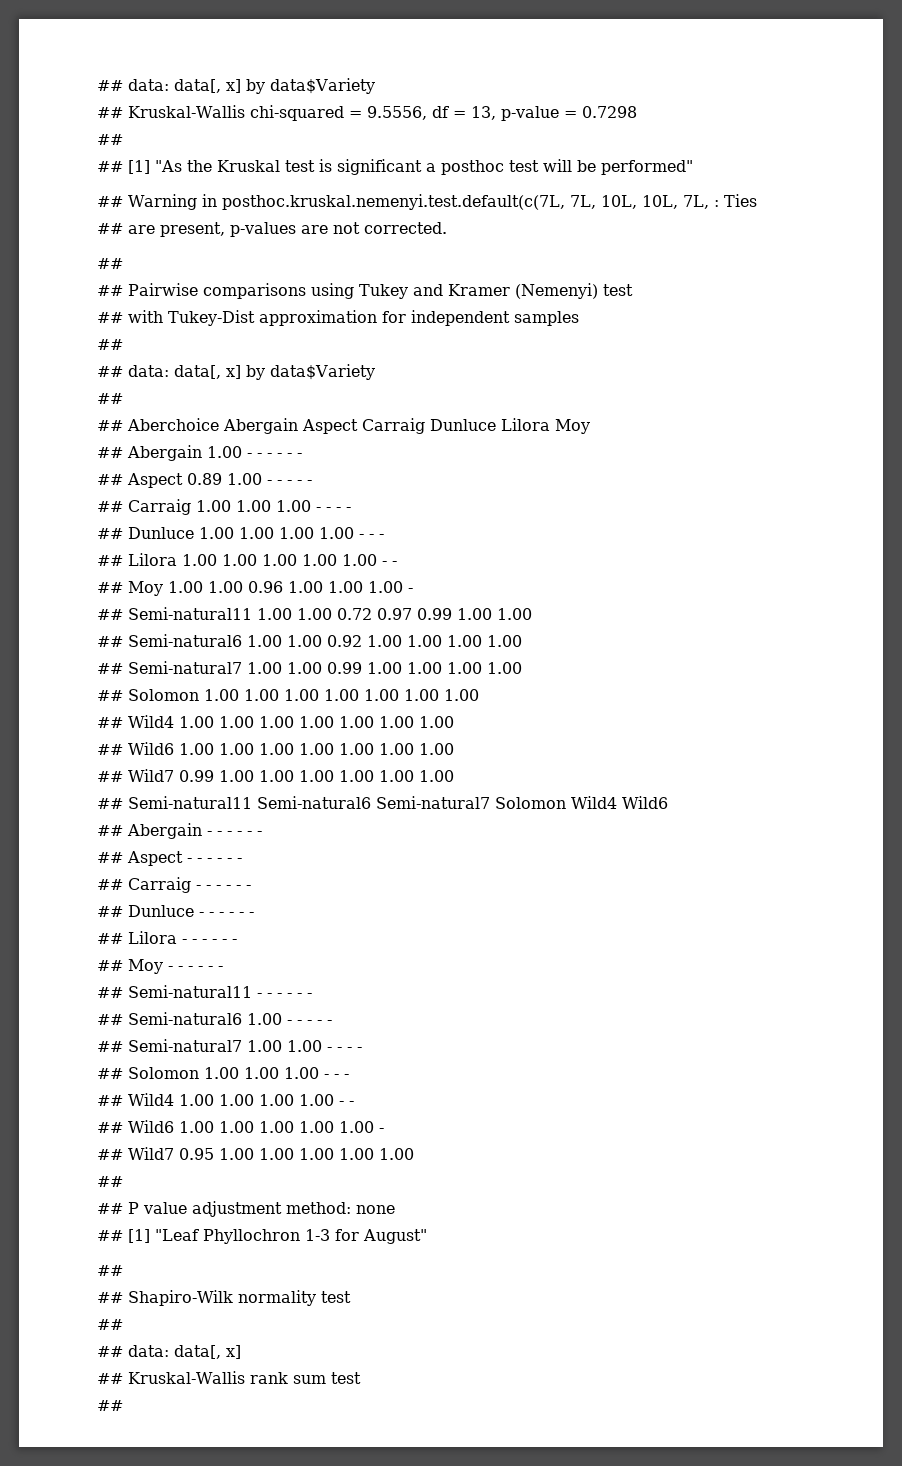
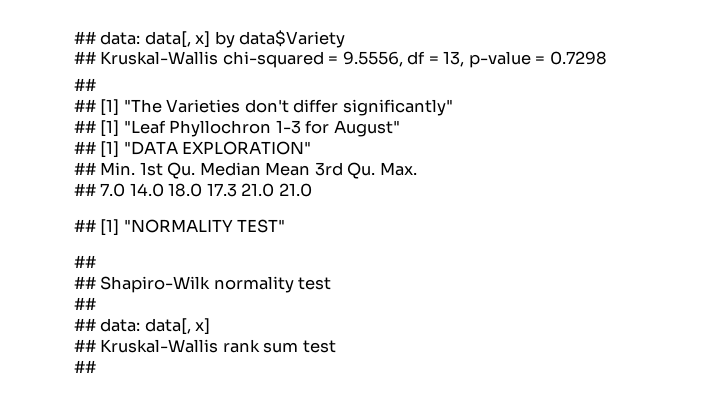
[155,159,693,175] [97,194,757,210] [97,222,447,237] [97,258,123,269] [97,283,633,299] [97,310,579,326] [97,339,123,350] [97,364,375,380] [97,393,123,404] [97,418,590,434] [97,445,302,461] [97,473,312,488] [97,499,351,515] [97,527,384,539] [97,553,397,566] [97,581,413,596] [97,607,532,620] [97,634,522,647] [97,661,522,674] [97,689,479,701] [97,715,454,728] [97,742,454,755] [97,769,454,782] [97,796,668,809] [97,823,262,839] [97,851,242,866] [97,877,251,893] [97,905,254,917] [97,931,237,944] [97,959,223,974] [97,985,312,998] [97,1012,332,1025] [97,1039,362,1052] [97,1067,349,1079] [97,1093,354,1106] [97,1120,384,1133] [97,1147,414,1160] [97,1176,123,1187] [97,1201,395,1217] "As the Kruskal test is significant a posthoc test will be performed" // ## Warning in posthoc.kruskal.nemenyi.test.default(c(7L, 7L, 10L, 10L, 7L, : Ties // ## are present, p-values are not corrected. // ## // ## Pairwise comparisons using Tukey and Kramer (Nemenyi) test // ## with Tukey-Dist approximation for independent samples // ## // ## data: data[, x] by data$Variety // ## // ## Aberchoice Abergain Aspect Carraig Dunluce Lilora Moy // ## Abergain 1.00 - - - - - - // ## Aspect 0.89 1.00 - - - - - // ## Carraig 1.00 1.00 1.00 - - - - // ## Dunluce 1.00 1.00 1.00 1.00 - - - // ## Lilora 1.00 1.00 1.00 1.00 1.00 - - // ## Moy 1.00 1.00 0.96 1.00 1.00 1.00 - // ## Semi-natural11 1.00 1.00 0.72 0.97 0.99 1.00 1.00 // ## Semi-natural6 1.00 1.00 0.92 1.00 1.00 1.00 1.00 // ## Semi-natural7 1.00 1.00 0.99 1.00 1.00 1.00 1.00 // ## Solomon 1.00 1.00 1.00 1.00 1.00 1.00 1.00 // ## Wild4 1.00 1.00 1.00 1.00 1.00 1.00 1.00 // ## Wild6 1.00 1.00 1.00 1.00 1.00 1.00 1.00 // ## Wild7 0.99 1.00 1.00 1.00 1.00 1.00 1.00 // ## Semi-natural11 Semi-natural6 Semi-natural7 Solomon Wild4 Wild6 // ## Abergain - - - - - - // ## Aspect - - - - - - // ## Carraig - - - - - - // ## Dunluce - - - - - - // ## Lilora - - - - - - // ## Moy - - - - - - // ## Semi-natural11 - - - - - - // ## Semi-natural6 1.00 - - - - - // ## Semi-natural7 1.00 1.00 - - - - // ## Solomon 1.00 1.00 1.00 - - - // ## Wild4 1.00 1.00 1.00 1.00 - - // ## Wild6 1.00 1.00 1.00 1.00 1.00 - // ## Wild7 0.95 1.00 1.00 1.00 1.00 1.00 // ## // ## P value adjustment method: none -> [123,99,453,116] "The Varieties don't differ significantly"
(427, 1236) none -> [74,141,312,158] [74,162,417,179] [74,183,312,197] [74,219,286,236] // ## [1] "DATA EXPLORATION" // ## Min. 1st Qu. Median Mean 3rd Qu. Max. // ## 7.0 14.0 18.0 17.3 21.0 21.0 // ## [1] "NORMALITY TEST"

